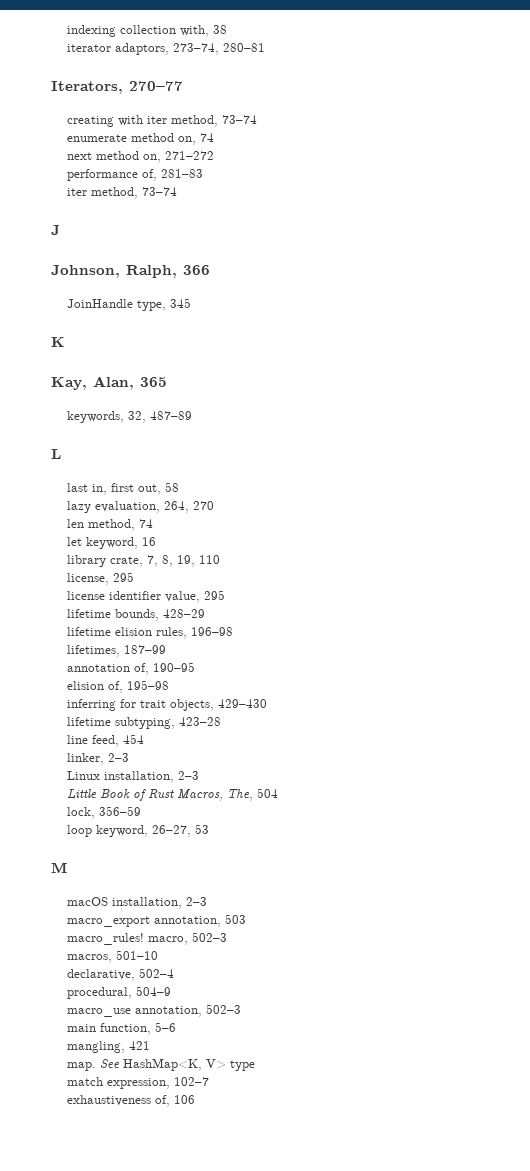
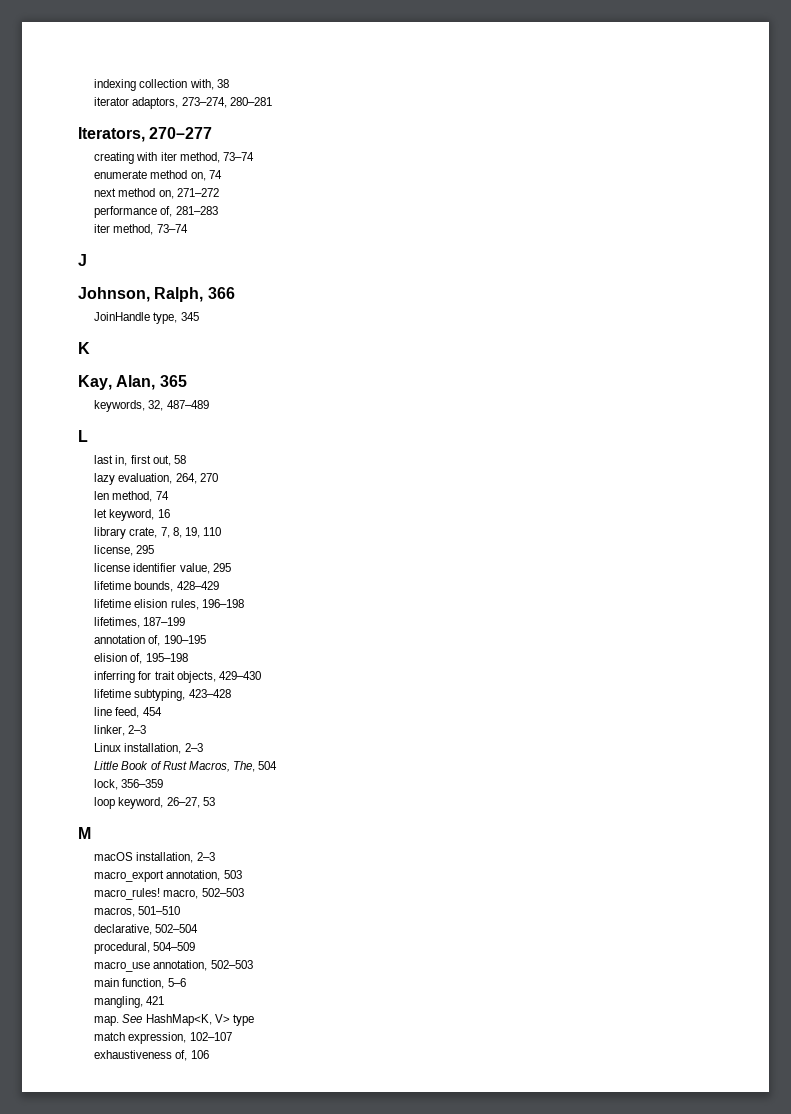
[172,43,265,55] 273–74, 280–81 -> [181,97,272,108] 273–274, 280–281
[129,81,183,91] 270–77 -> [149,127,213,139] 270–277
[160,169,203,178] 281–83 -> [175,206,218,215] 281–283
[149,411,192,420] 487–89 -> [166,400,209,409] 487–489
[162,609,205,618] 428–29 -> [176,581,219,590] 428–429
[190,627,233,636] 196–98 -> [201,599,244,608] 196–198
[123,645,166,654] 187–99 -> [143,617,186,626] 187–199
[152,662,195,672] 190–95 -> [163,635,206,644] 190–195
[126,680,169,690] 195–98 -> [145,653,188,662] 195–198
[178,717,221,726] 423–28 -> [188,689,231,698] 423–428
[98,806,141,816] 356–59 -> [121,779,164,788] 356–359
[191,932,227,942] 502–3 -> [201,888,244,897] 502–503
[115,950,158,960] 501–10 -> [138,906,181,915] 501–510
[138,968,174,978] 502–4 -> [155,924,199,933] 502–504
[135,986,171,996] 504–9 -> [153,942,196,951] 504–509
[205,1004,241,1014] 502–3 -> [210,960,253,969] 502–503
[173,1077,209,1086] 102–7 -> [189,1032,232,1041] 102–107

